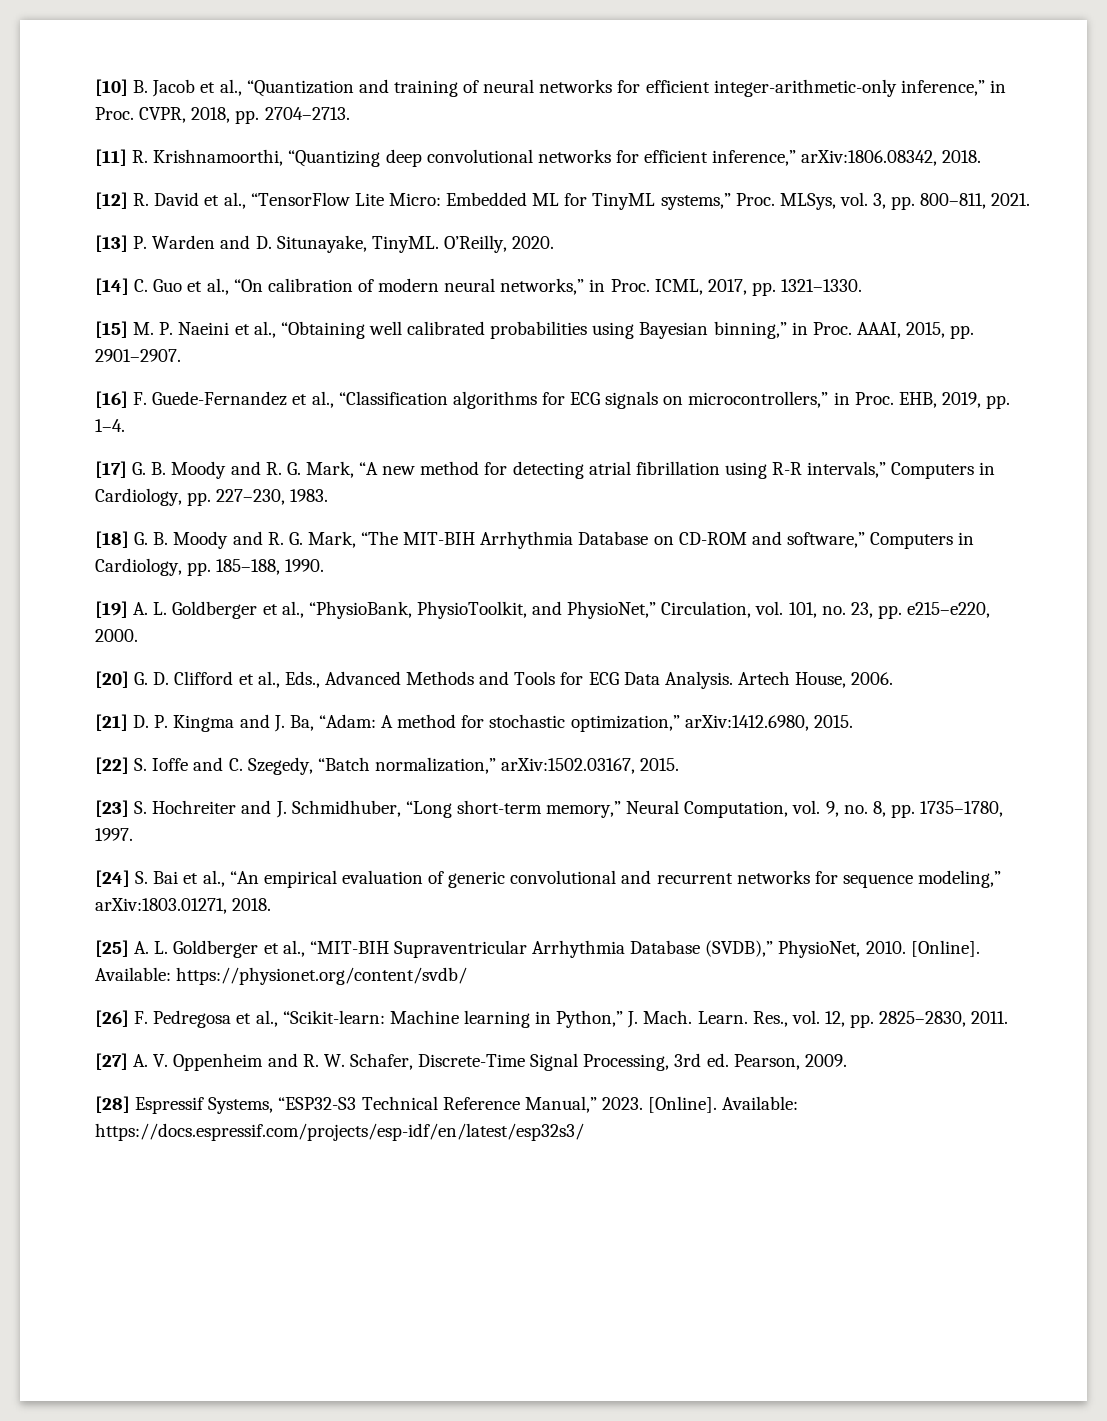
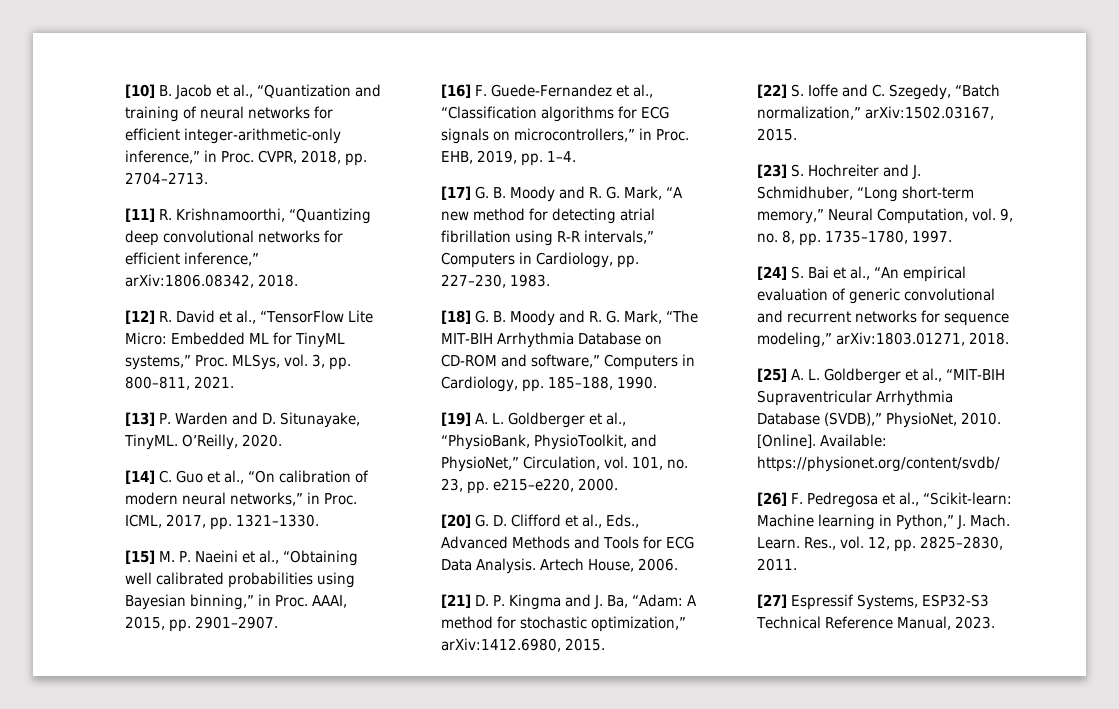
[133,1053,847,1071] [95,1096,131,1113] A. V. Oppenheim and R. W. Schafer, Discrete-Time Signal Processing, 3rd ed. Pearson, 2009. // [28] -> (787, 601) none
[278,1097,357,1110] “ESP32-S3 -> [921,594,989,607] ESP32-S3
[524,1096,799,1113] [95,1123,585,1141] Manual,” 2023. [Online]. Available: https://docs.espressif.com/projects/esp-idf/en/latest/esp32s3/ -> [896,616,995,630] Manual, 2023.

